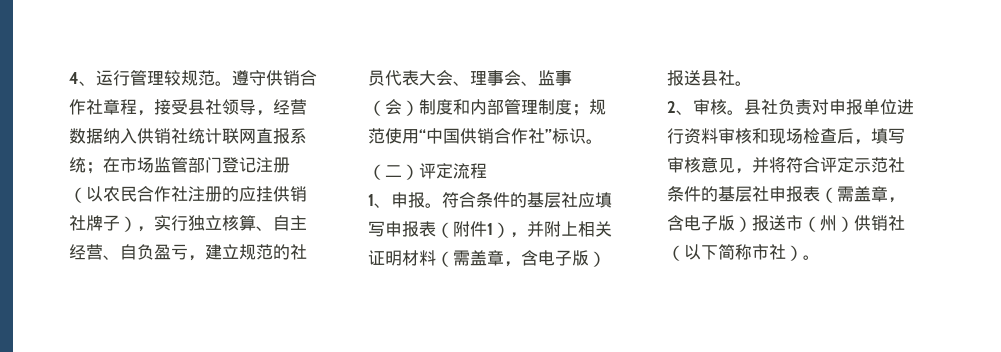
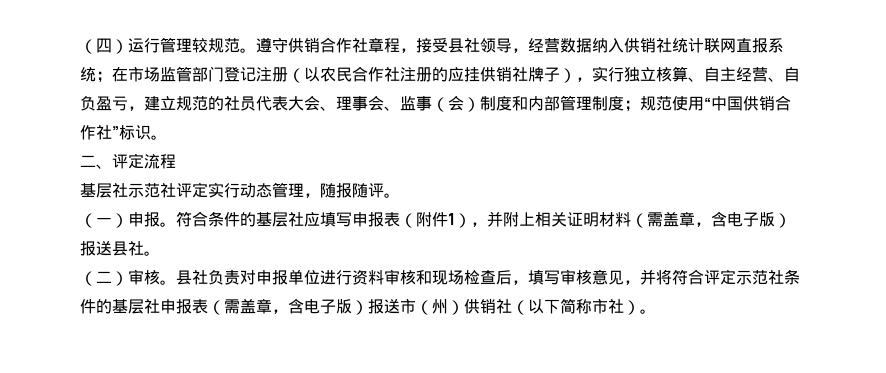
[69,72,96,86] 4、 -> [80,38,128,54] （四）
[368,164,419,180] （二） -> [80,155,112,169] 二、
[368,194,391,208] 1、 -> [80,182,400,198] [80,213,128,228] 基层社示范社评定实行动态管理，随报随评。 // （一）
[667,101,693,115] 2、 -> [80,271,128,286] （二）

